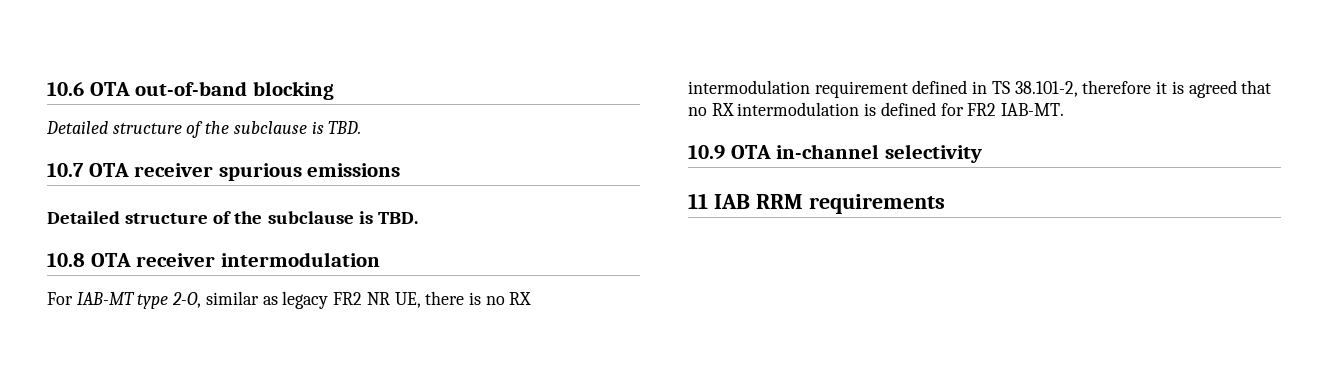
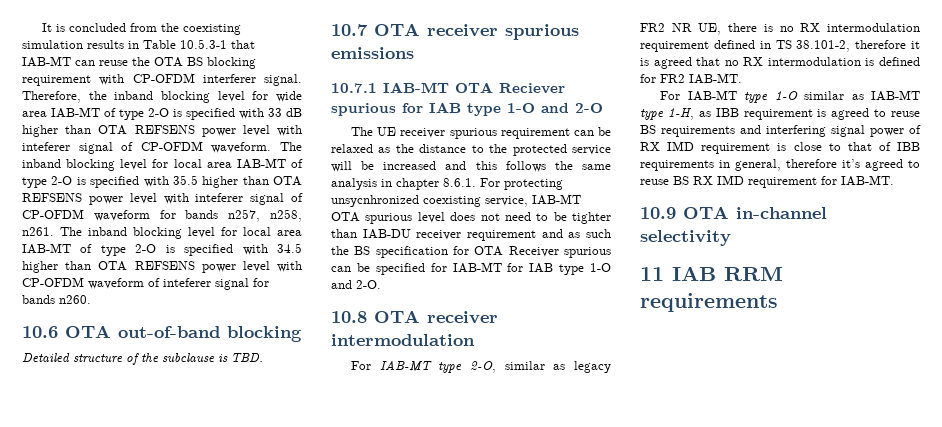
(47, 89) none -> [42,23,242,35] [22,39,255,49] [22,56,256,69] [22,73,302,86] [22,91,302,103] [22,107,302,120] [22,125,302,137] [22,141,302,154] [22,158,303,171] [22,175,302,188] [22,193,303,205] [22,209,302,222] [22,227,302,239] [22,243,302,256] [22,261,302,273] [22,277,269,290] [22,295,91,304] It is concluded from the coexisting simulation results in Table 10.5.3-1 that IAB-MT can reuse the OTA BS blocking requirement with CP-OFDM interferer signal. Therefore, the inband blocking level for wide area IAB-MT of type 2-O is specified with 33 dB higher than OTA REFSENS power level with inteferer signal of CP-OFDM waveform. The inband blocking level for local area IAB-MT of type 2-O is specified with 35.5 higher than OTA REFSENS power level with inteferer signal of CP-OFDM waveform for bands n257, n258, n261. The inband blocking level for local area IAB-MT of type 2-O is specified with 34.5 higher than OTA REFSENS power level with CP-OFDM waveform of inteferer signal for bands n260. //
[47,211,418,224] Detailed structure of the subclause is TBD. -> [331,82,565,94] [331,102,603,116] [351,127,611,139] [331,144,611,156] [331,161,611,172] [331,178,563,190] [331,194,581,207] [331,212,611,224] [331,229,611,241] [331,246,611,258] [331,262,611,275] [331,280,381,289] 10.7.1 IAB-MT OTA Reciever spurious for IAB type 1-O and 2-O // The UE receiver spurious requirement can be relaxed as the distance to the protected service will be increased and this follows the same analysis in chapter 8.6.1. For protecting unsycnhronized coexisting service, IAB-MT OTA spurious level does not need to be tighter than IAB-DU receiver requirement and as such the BS specification for OTA Receiver spurious can be specified for IAB-MT for IAB type 1-O and 2-O.
(1065, 109) none -> [660,90,920,103] [640,108,920,120] [640,125,921,137] [640,141,920,154] [640,159,920,171] [640,175,894,188] // For IAB-MT type 1-O similar as IAB-MT type 1-H, as IBB requirement is agreed to reuse BS requirements and interfering signal power of RX IMD requirement is close to that of IBB requirements in general, therefore it’s agreed to reuse BS RX IMD requirement for IAB-MT.

